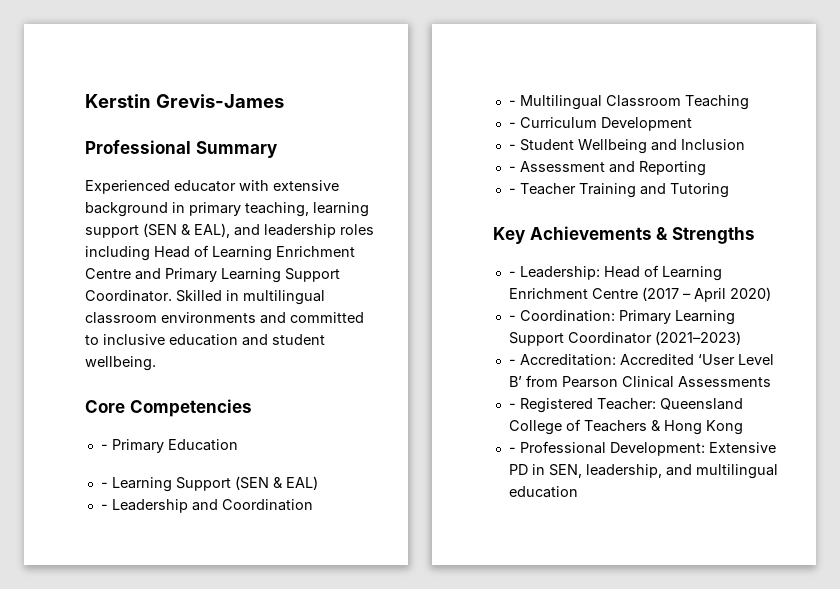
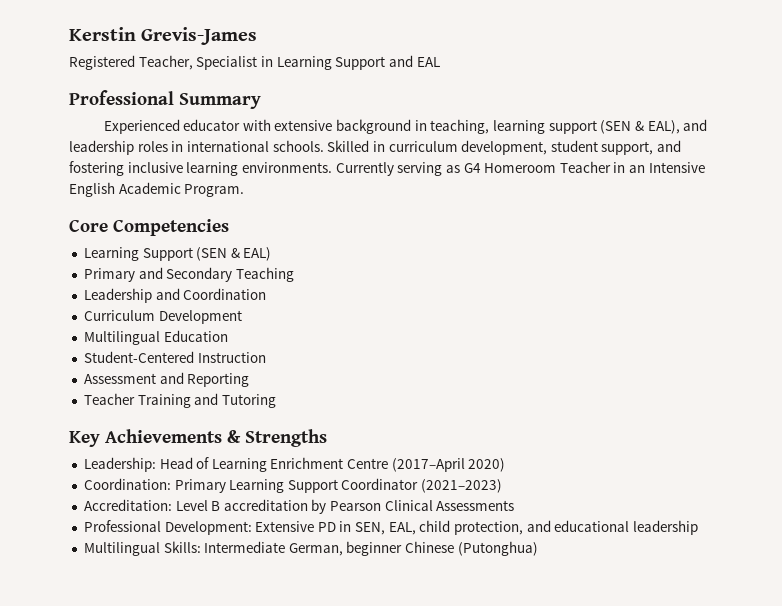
(284, 101) none -> [69,55,440,70] // Registered Teacher, Specialist in Learning Support and EAL
[189,202,241,216] primary -> (427, 125) none
[85,245,355,261] [85,268,340,283] [85,290,325,305] [85,312,364,324] [85,334,325,346] [85,356,156,371] [85,399,252,417] [100,439,238,453] [100,482,108,488] including Head of Learning Enrichment Centre and Primary Learning Support Coordinator. Skilled in multilingual classroom environments and committed to inclusive education and student wellbeing. // Core Competencies // - Primary Education // - -> [171,140,682,155] [69,161,705,176] [69,182,245,197] [69,219,229,236] in international schools. Skilled in curriculum development, student support, and fostering inclusive learning environments. Currently serving as G4 Homeroom Teacher in an Intensive English Academic Program. // Core Competencies //
[100,504,108,510] - -> [83,267,294,282] Primary and Secondary Teaching //
[508,95,749,110] [508,117,692,131] [508,139,745,154] [508,166,516,172] - Multilingual Classroom Teaching // - Curriculum Development // - Student Wellbeing and Inclusion // - -> [83,310,242,324] [83,330,228,345] [83,351,266,363] Curriculum Development // Multilingual Education // Student-Centered Instruction //
[508,188,516,194] - -> (250, 380) none
[508,271,516,277] - -> (327, 438) none
[641,287,726,302] (2017 – April -> [391,458,465,472] (2017–April
[508,315,516,321] - -> (506, 465) none
[508,354,774,366] [508,375,771,388] [508,398,743,413] [508,419,743,435] [508,447,516,453] - Accreditation: Accredited ‘User Level B’ from Pearson Clinical Assessments // - Registered Teacher: Queensland College of Teachers & Hong Kong // - -> [83,499,515,514] Accreditation: Level B accreditation by Pearson Clinical Assessments //
[585,464,778,479] [508,486,578,498] leadership, and multilingual education -> [388,520,698,535] [83,541,538,556] EAL, child protection, and educational leadership // Multilingual Skills: Intermediate German, beginner Chinese (Putonghua)

